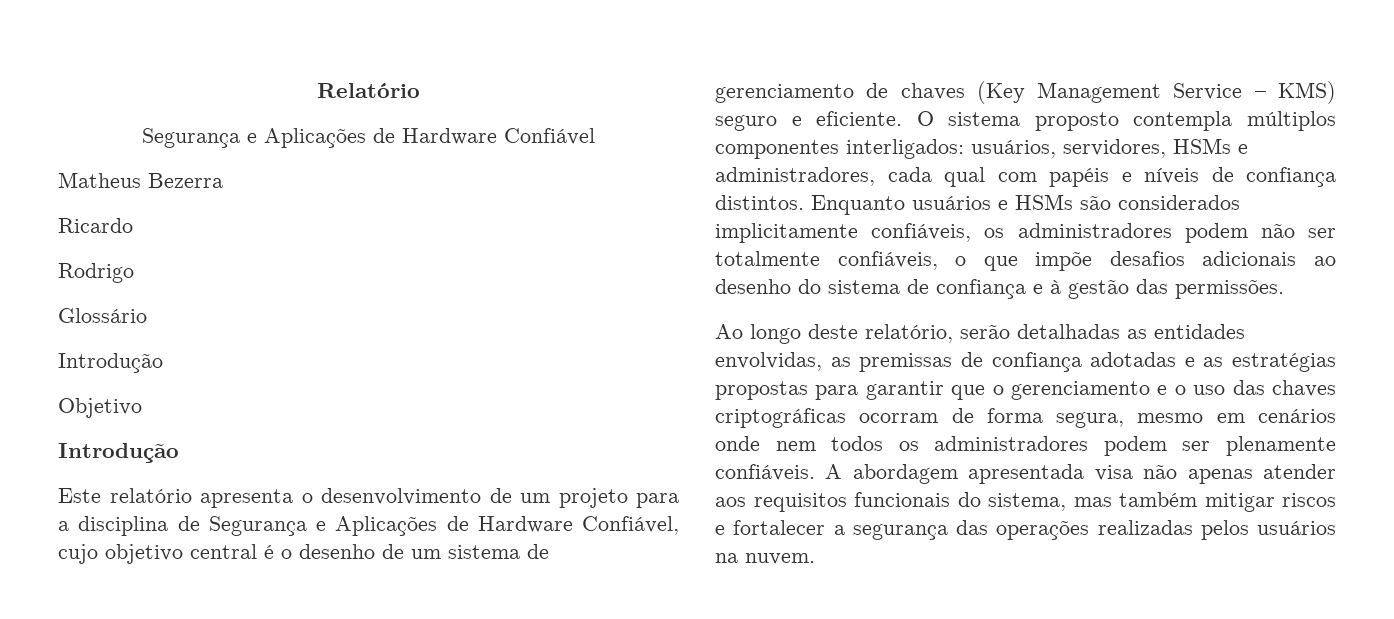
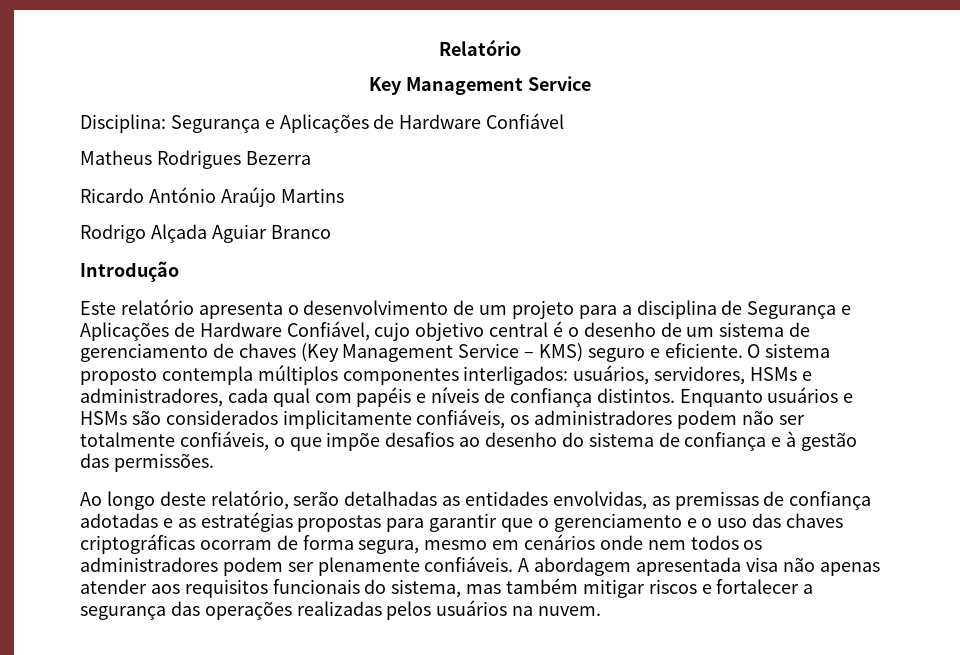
(420, 90) none -> [369,76,591,95] [80,114,166,133] Key Management Service // Disciplina:
(141, 180) none -> [156,150,241,169] Rodrigues
[58,263,134,283] [58,308,147,323] [58,353,163,373] [58,398,142,418] // Rodrigo // Glossário // Introdução // Objetivo -> [148,187,344,207] [80,224,331,243] António Araújo Martins // Rodrigo Alçada Aguiar Branco
[1202,251,1297,266] adicionais -> (455, 439) none

